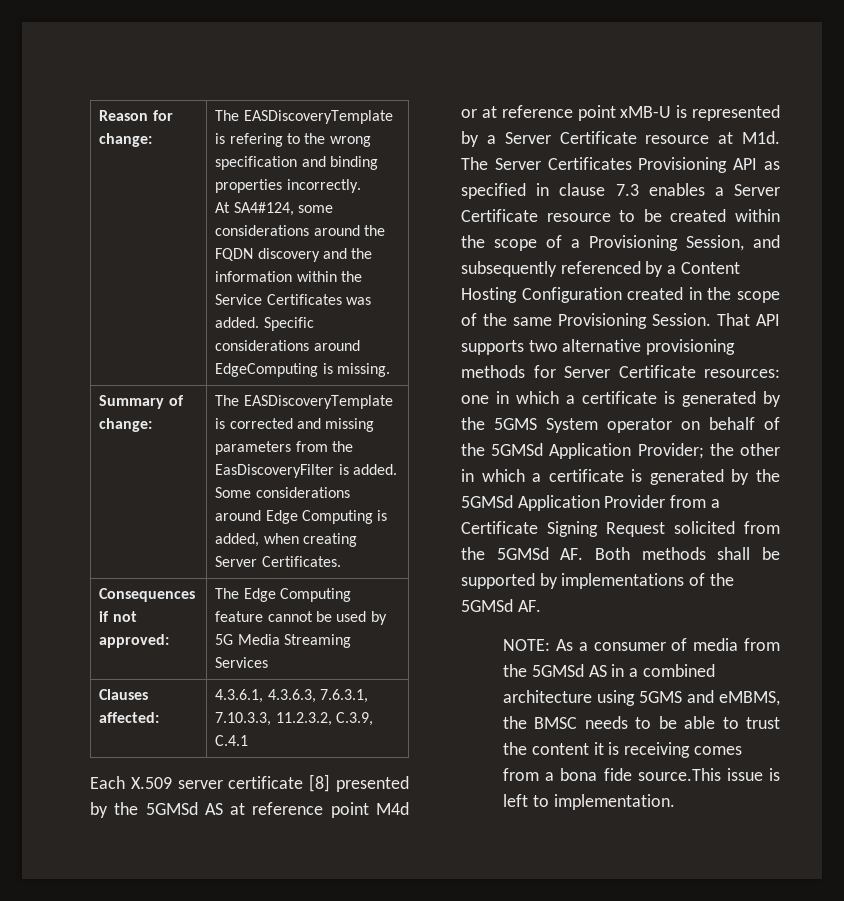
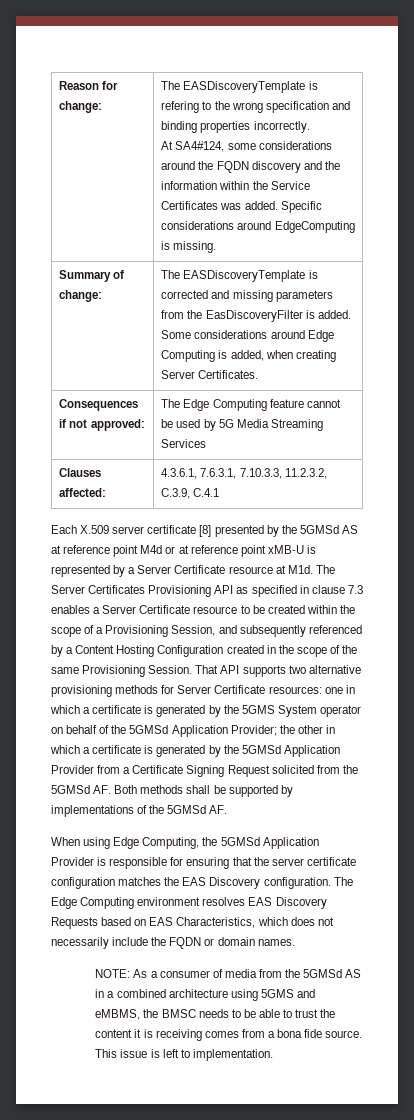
[267,689,316,703] 4.3.6.3, -> (198, 473) none
(541, 606) none -> [51,837,319,849] [51,857,356,869] [51,877,353,889] [51,897,327,909] [51,917,334,929] [51,937,295,949] // When using Edge Computing, the 5GMSd Application Provider is responsible for ensuring that the server certificate configuration matches the EAS Discovery configuration. The Edge Computing environment resolves EAS Discovery Requests based on EAS Characteristics, which does not necessarily include the FQDN or domain names.
[637,768,721,781] source.This -> [325,1030,363,1038] [95,1049,118,1058] source. This

